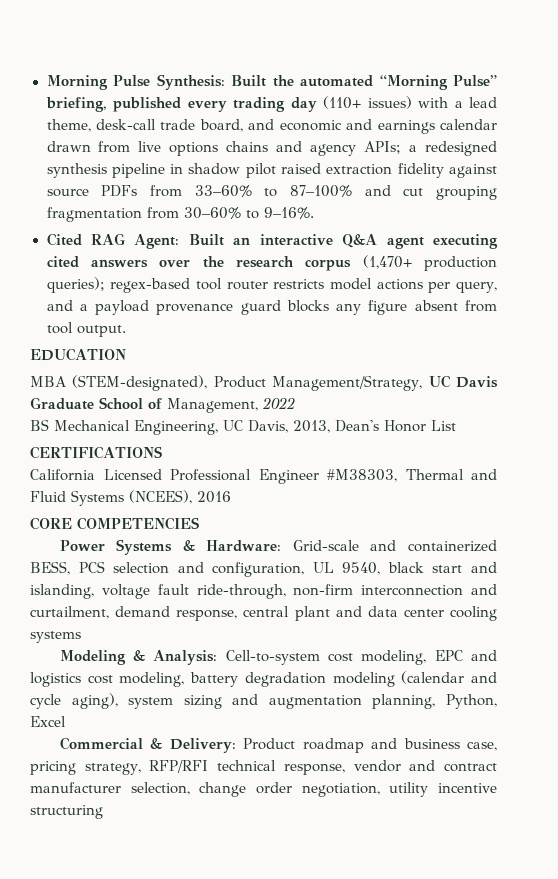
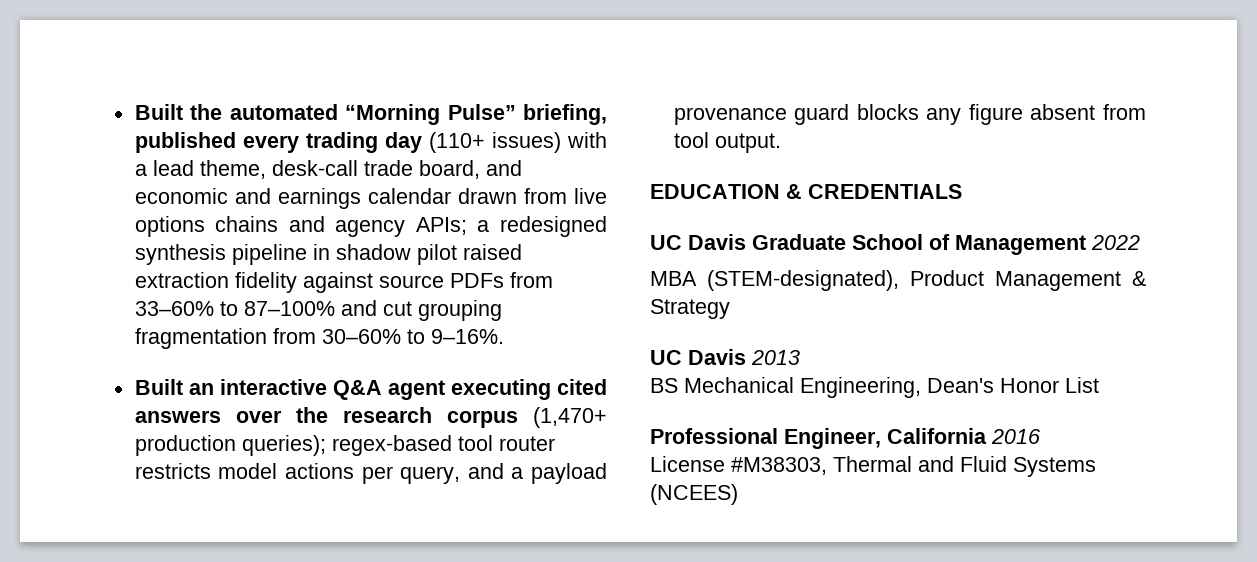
[46,74,225,90] Morning Pulse Synthesis: -> (134, 112) none
[46,233,180,249] Cited RAG Agent: -> (504, 336) none
[30,375,423,391] // MBA (STEM-designated), Product Management/Strategy, -> [786,184,962,199] & CREDENTIALS //
[167,398,258,413] Management, -> [955,235,1086,255] Management
(295, 403) none -> [650,270,1146,291] [650,299,730,319] [650,349,800,365] // MBA (STEM-designated), Product Management & Strategy // UC Davis 2013
[223,420,330,433] UC Davis, 2013, -> (921, 387) none
[30,446,162,459] [30,469,319,484] CERTIFICATIONS // California Licensed Professional Engineer -> [650,428,1040,449] [650,456,725,472] Professional Engineer, California 2016 // License
[129,490,231,504] [30,517,199,530] [59,539,497,555] [30,561,497,577] [30,584,497,599] [30,606,497,621] [30,631,81,643] [59,650,497,665] [30,671,498,687] [30,693,497,709] [30,716,66,727] [59,737,497,753] [30,760,497,775] [30,782,498,797] [30,805,103,819] (NCEES), 2016 // CORE COMPETENCIES // Power Systems & Hardware: Grid-scale and containerized BESS, PCS selection and configuration, UL 9540, black start and islanding, voltage fault ride-through, non-firm interconnection and curtailment, demand response, central plant and data center cooling systems // Modeling & Analysis: Cell-to-system cost modeling, EPC and logistics cost modeling, battery degradation modeling (calendar and cycle aging), system sizing and augmentation planning, Python, Excel // Commercial & Delivery: Product roadmap and business case, pricing strategy, RFP/RFI technical response, vendor and contract manufacturer selection, change order negotiation, utility incentive structuring -> [650,484,738,505] (NCEES)

